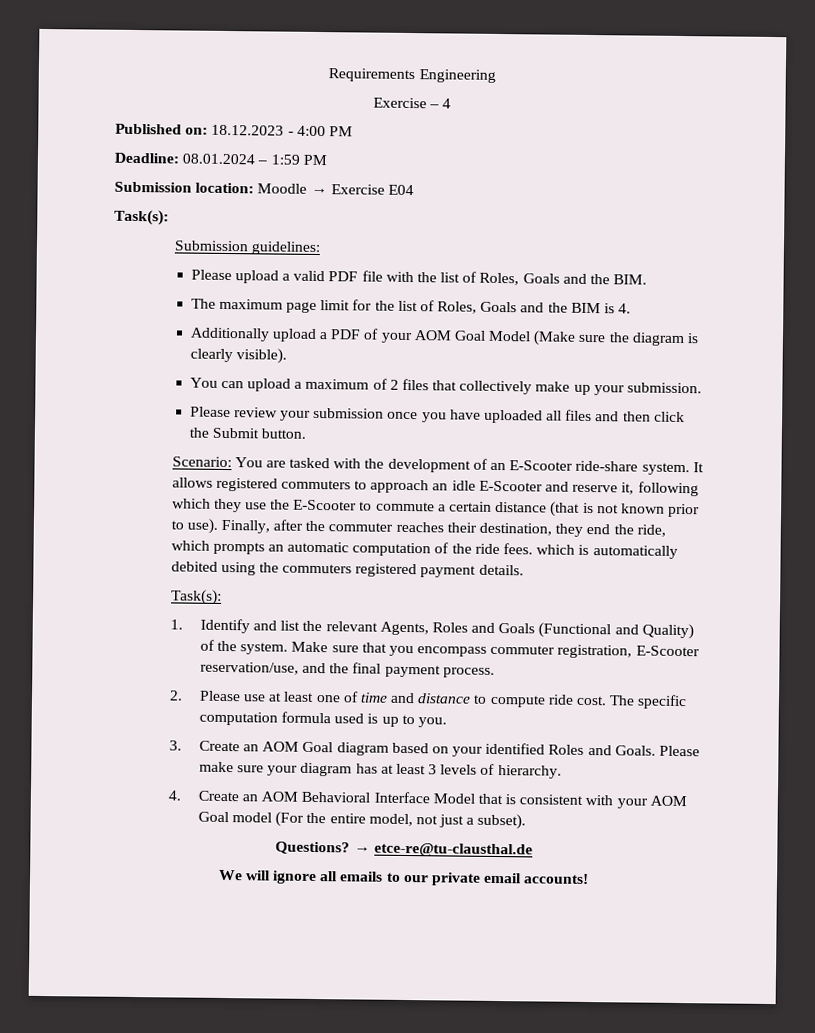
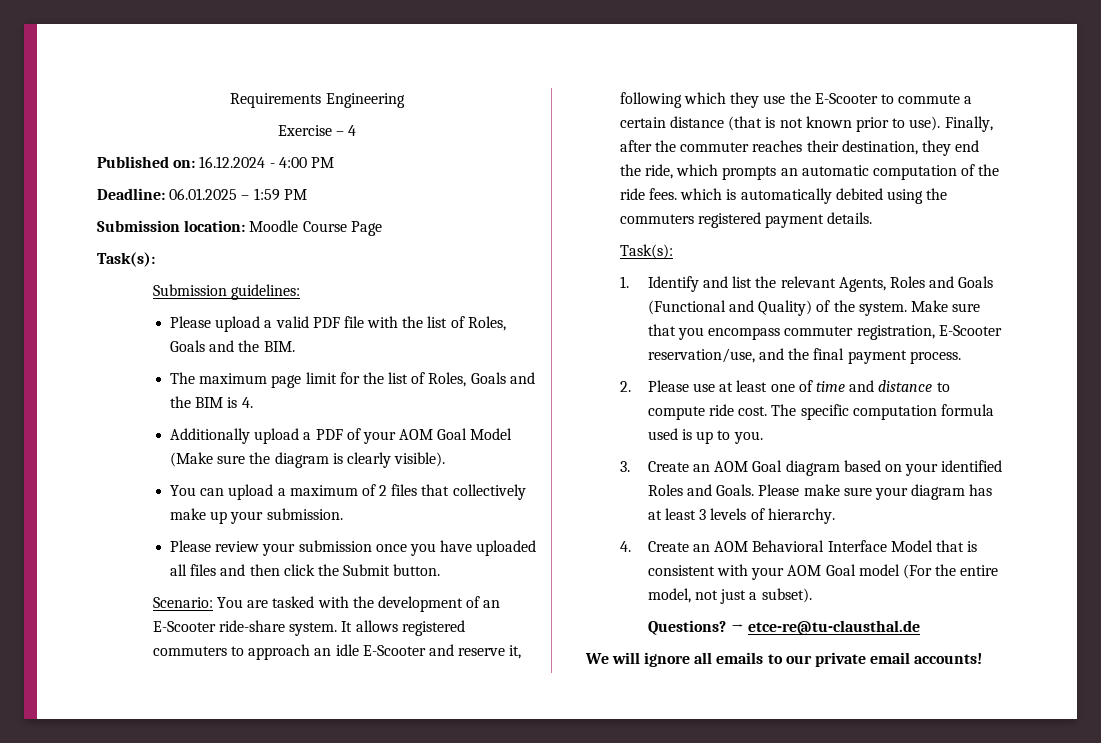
[211,124,285,136] 18.12.2023 -> [199,156,266,168] 16.12.2024
[182,153,256,165] 08.01.2024 -> [169,188,238,200] 06.01.2025
[310,184,414,196] → Exercise E04 -> [302,221,382,236] Course Page

